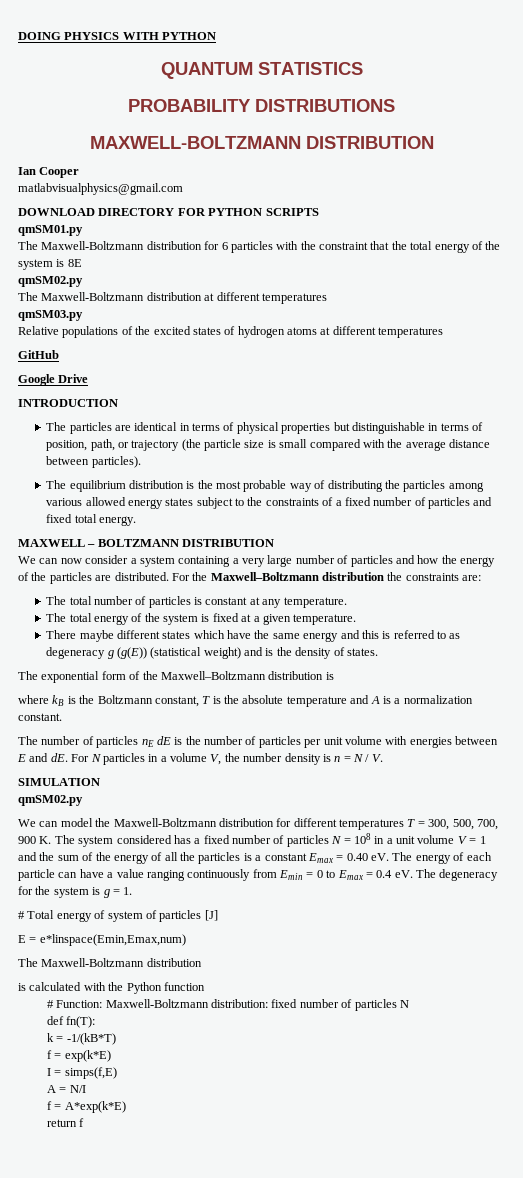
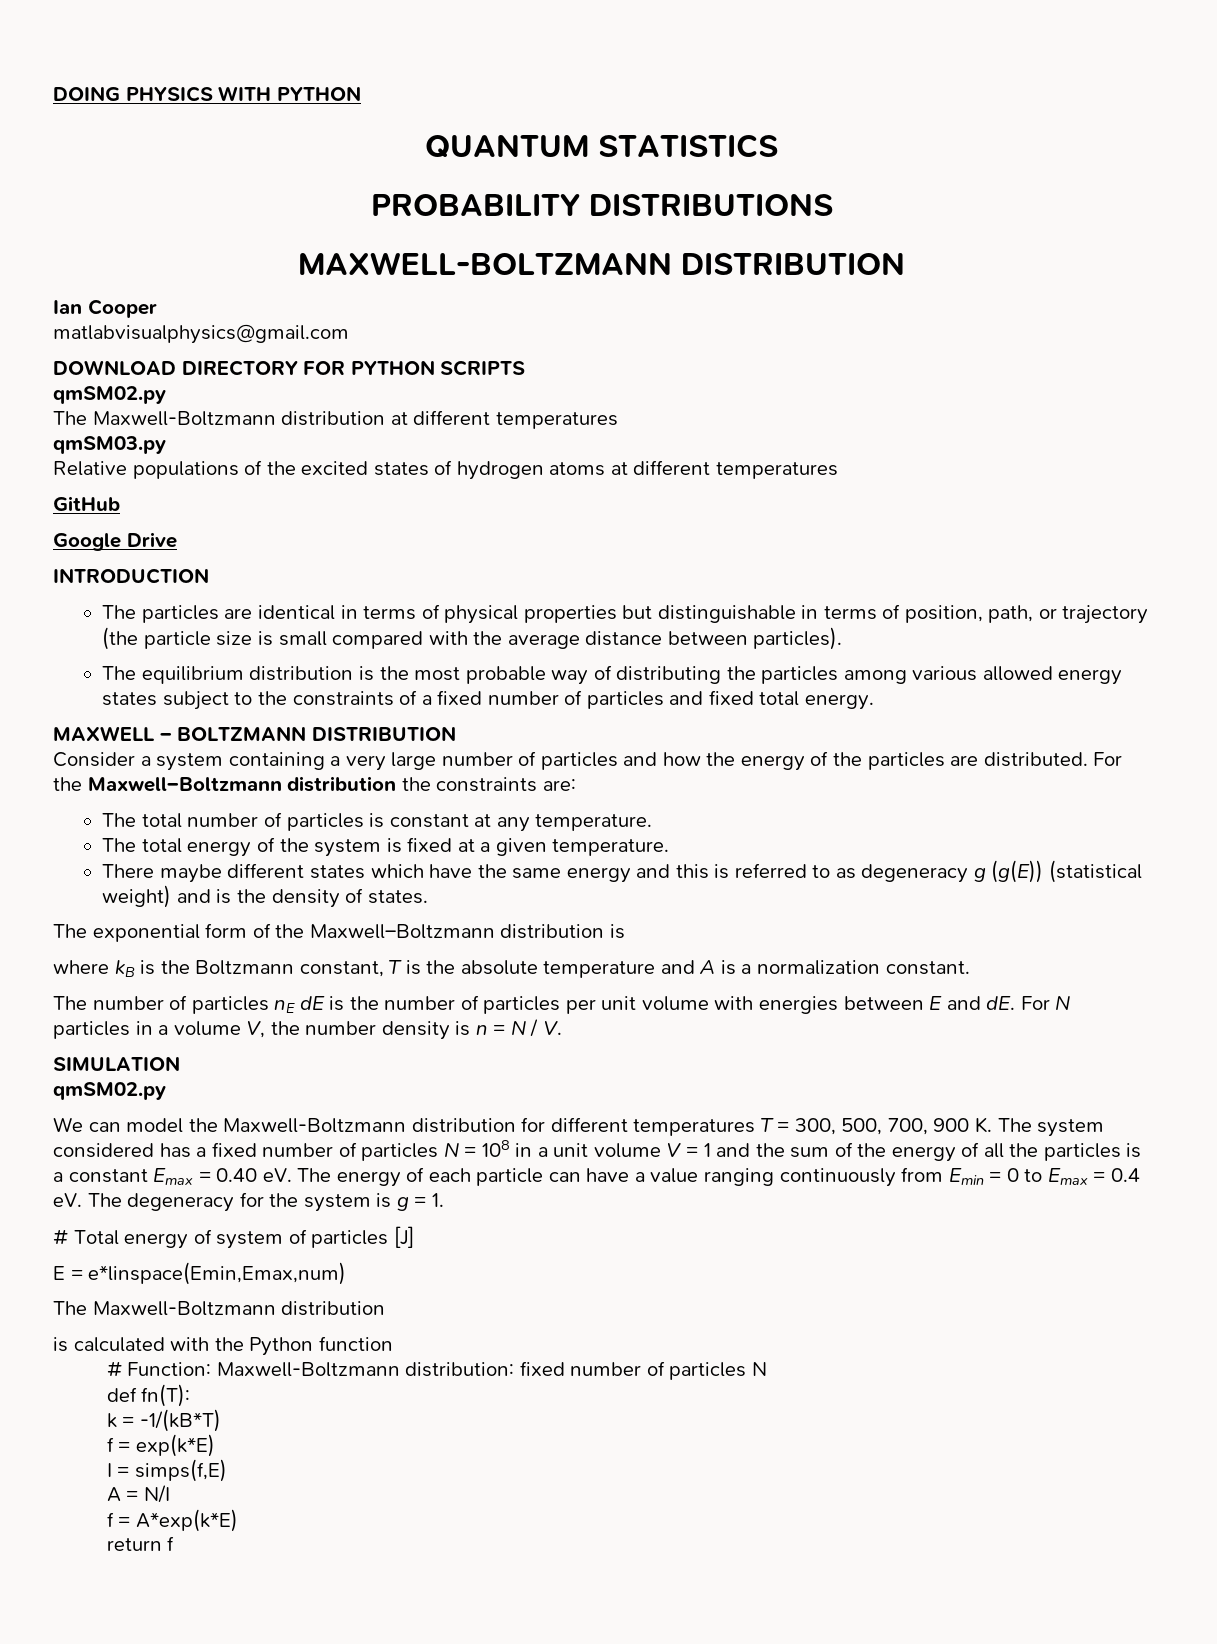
[18,225,83,236] [18,241,501,253] [18,259,82,270] // qmSM01.py // The Maxwell-Boltzmann distribution for 6 particles with the constraint that the total energy of the system is 8E -> (526, 368) none
[18,555,129,564] We can now consider -> [53,752,135,767] Consider

